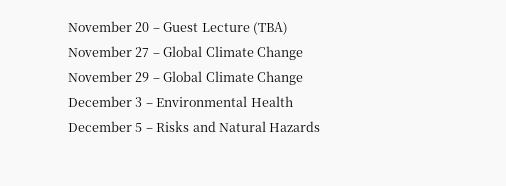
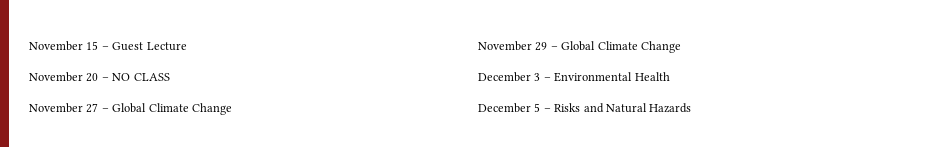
[68,21,288,35] November 20 – Guest Lecture (TBA) -> [29,41,187,51] [29,72,170,82] November 15 – Guest Lecture // November 20 – NO CLASS

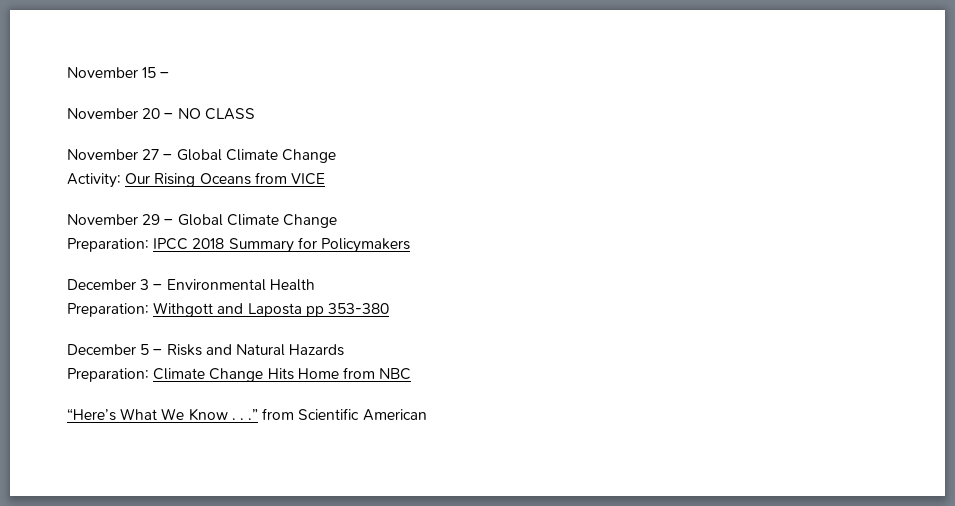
[112,42,187,51] Guest Lecture -> (170, 75) none
(232, 109) none -> [67,172,325,188] // Activity: Our Rising Oceans from VICE
(681, 47) none -> [67,237,410,253] // Preparation: IPCC 2018 Summary for Policymakers
(670, 76) none -> [67,302,389,317] // Preparation: Withgott and Laposta pp 353-380
(692, 108) none -> [67,367,412,382] [67,408,427,421] // Preparation: Climate Change Hits Home from NBC // “Here’s What We Know . . .” from Scientific American

